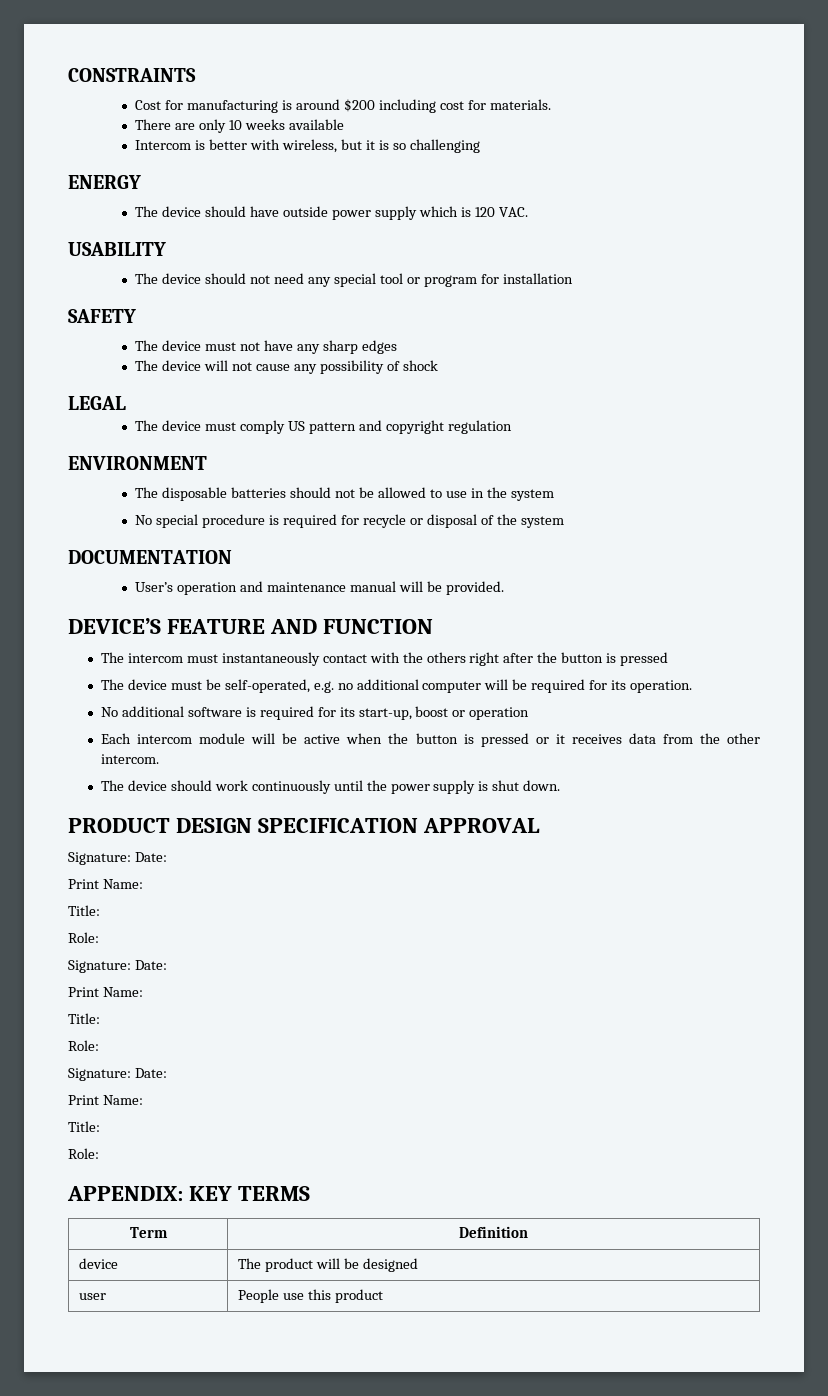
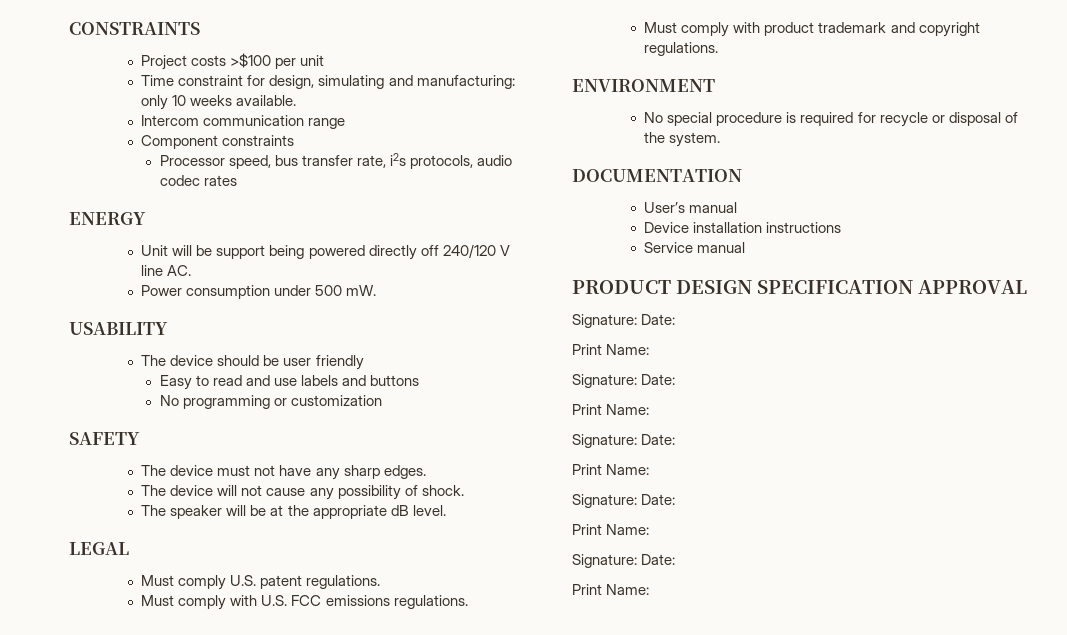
[135,99,551,113] [135,119,196,130] Cost for manufacturing is around $200 including cost for materials. // There are -> [141,53,325,70] [141,75,515,89] Project costs >$100 per unit // Time constraint for design, simulating and manufacturing:
[289,119,345,130] available -> [236,95,297,106] available.
[195,139,480,153] [68,175,141,189] [135,206,528,220] [68,242,166,256] [135,273,573,287] is better with wireless, but it is so challenging // ENERGY // The device should have outside power supply which is 120 VAC. // USABILITY // The device should not need any special tool or program for installation -> [203,115,346,129] [141,135,295,149] [159,153,513,169] [159,175,237,186] [69,212,146,225] [141,244,510,260] [141,265,192,276] [141,285,377,299] [69,322,168,335] [141,355,364,370] [159,375,420,390] [159,395,383,409] communication range // Component constraints // Processor speed, bus transfer rate, i2s protocols, audio codec rates // ENERGY // Unit will be support being powered directly off 240/120 V line AC. // Power consumption under 500 mW. // USABILITY // The device should be user friendly // Easy to read and use labels and buttons // No programming or customization
[361,340,397,354] edges -> [383,465,426,479] edges.
[402,360,438,371] [68,396,126,410] [135,420,357,434] shock // LEGAL // The device must comply US pattern -> [421,485,464,496] [141,505,446,519] [69,542,129,555] [141,575,381,590] [141,595,468,610] [644,22,887,37] shock. // The speaker will be at the appropriate dB level. // LEGAL // Must comply U.S. patent regulations. // Must comply with U.S. FCC emissions regulations. // Must comply with product trademark
[447,420,512,434] regulation -> [644,42,719,56] regulations.
[135,487,554,501] // The disposable batteries should not be allowed to use in the system -> (715, 85) none
[520,516,564,528] system -> [669,132,721,147] system.
[177,581,504,595] [68,618,434,634] [101,652,669,666] [101,679,692,693] [101,706,530,720] [101,733,760,747] [101,754,160,764] [101,780,561,794] operation and maintenance manual will be provided. // DEVICE’S FEATURE AND FUNCTION // The intercom must instantaneously contact with the others right after the button is pressed // The device must be self-operated, e.g. no additional computer will be required for its operation. // No additional software is required for its start-up, boost or operation // Each intercom module will be active when the button is pressed or it receives data from the other intercom. // The device should work continuously until the power supply is shut down. -> [689,202,738,213] [644,222,842,233] [644,242,746,253] manual // Device installation instructions // Service manual
[68,905,100,916] [68,932,99,943] [68,960,167,973] [68,987,143,997] [68,1013,100,1024] [68,1040,99,1051] [68,1068,167,1081] [68,1095,143,1105] [68,1121,100,1132] [68,1148,99,1159] [67,1186,311,1201] [129,1227,168,1238] [459,1226,528,1238] [79,1258,119,1269] [238,1258,418,1272] [79,1293,107,1300] [238,1289,383,1303] Title: // Role: // Signature: Date: // Print Name: // Title: // Role: // Signature: Date: // Print Name: // Title: // Role: // APPENDIX: KEY TERMS // Term | Definition // device | The product will be designed // user | People use this product -> [572,374,676,388] [572,404,650,415] [572,434,676,448] [572,464,650,475] [572,494,676,508] [572,524,650,535] [572,554,676,568] [572,584,650,595] Signature: Date: // Print Name: // Signature: Date: // Print Name: // Signature: Date: // Print Name: // Signature: Date: // Print Name:

